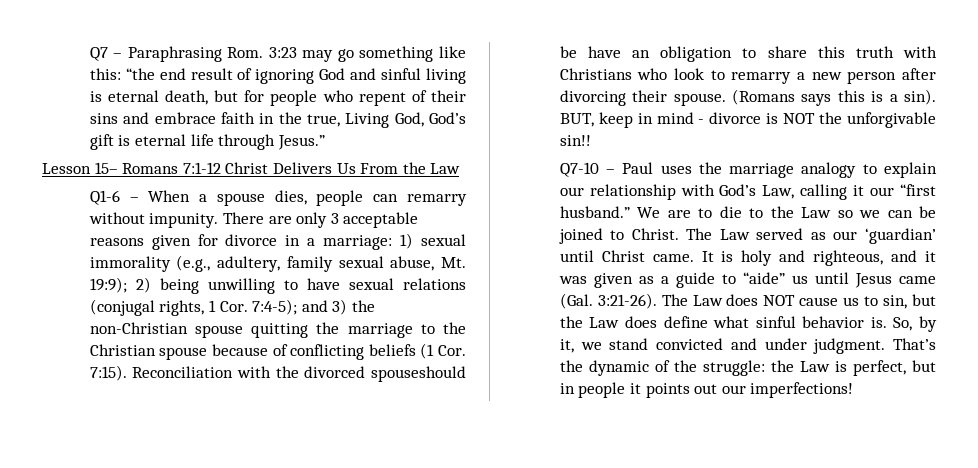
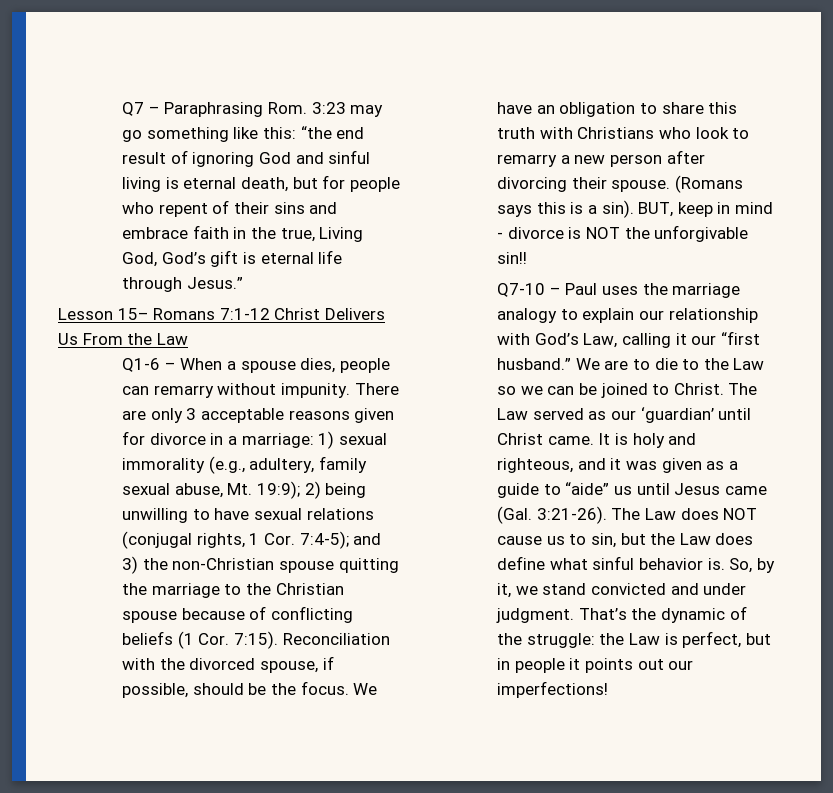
[371,366,466,382] [559,46,577,58] spouseshould be -> [259,656,334,673] [122,681,378,698] spouse, if possible, should be the focus. We

